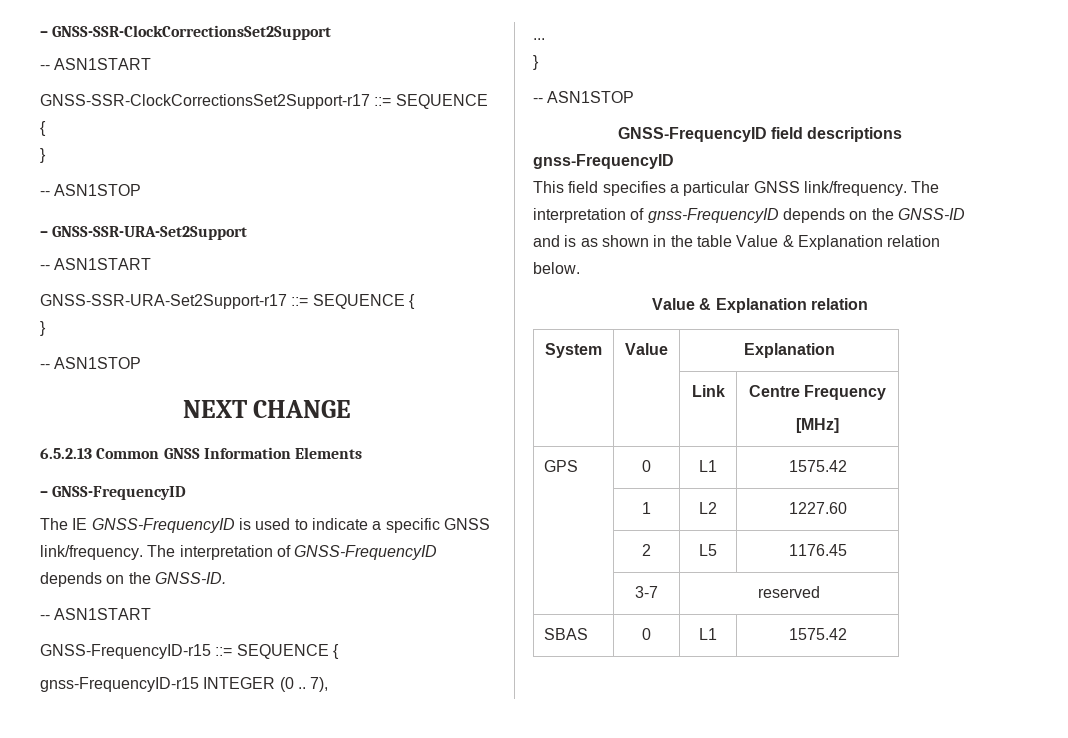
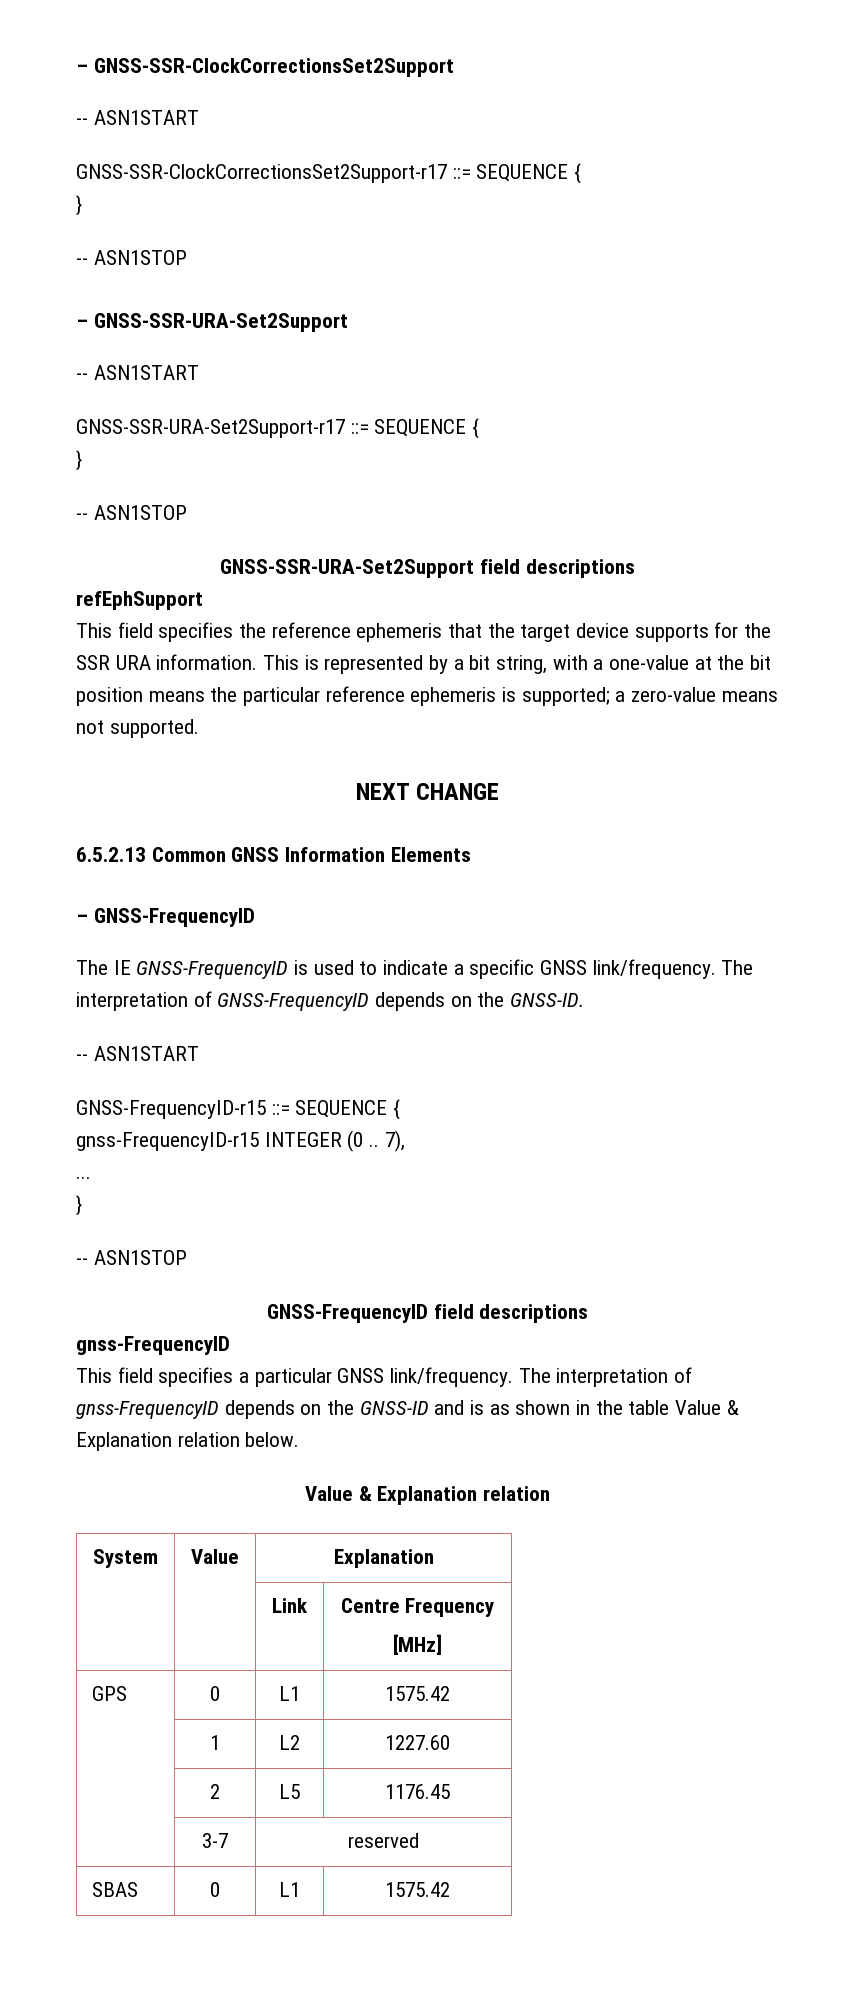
(142, 363) none -> [220,559,635,578] [76,591,203,610] [76,622,772,642] [76,654,772,674] [76,686,778,706] [76,719,199,738] // GNSS-SSR-URA-Set2Support field descriptions // refEphSupport // This field specifies the reference ephemeris that the target device supports for the SSR URA information. This is represented by a bit string, with a one-value at the bit position means the particular reference ephemeris is supported; a zero-value means not supported.

